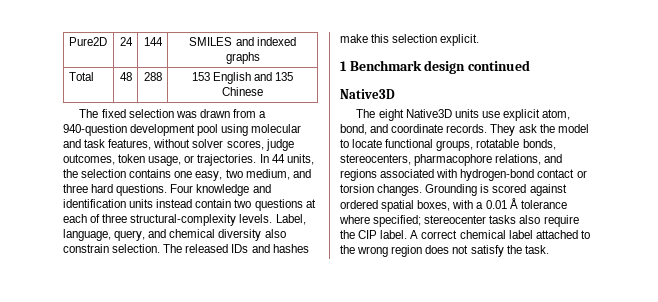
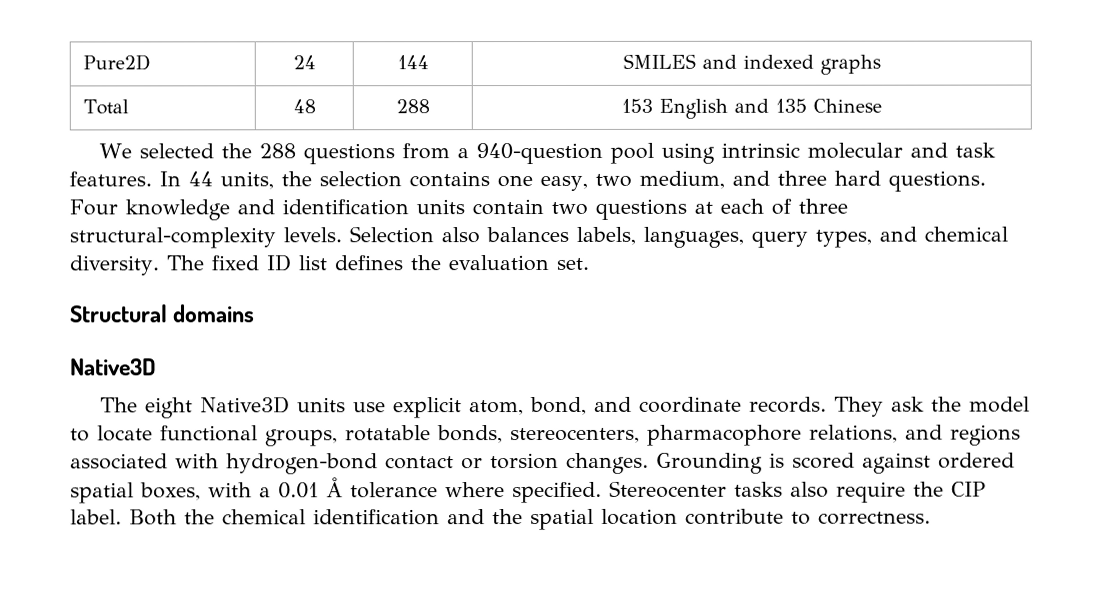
[79,109,230,118] The fixed selection was drawn -> [98,143,395,165] We selected the 288 questions
[130,124,196,136] development -> (603, 153) none
(249, 130) none -> [720,142,800,158] intrinsic
[108,139,294,151] [63,154,257,166] features, without solver scores, judge outcomes, token usage, or trajectories. -> [69,171,152,187] features.
[156,199,193,208] instead -> (465, 207) none
[275,214,306,225] [63,229,286,241] [63,244,309,253] [340,34,480,46] [340,60,530,74] Label, language, query, and chemical diversity also constrain selection. The released IDs and hashes make this selection explicit. // 1 Benchmark design continued -> [349,226,1008,248] [69,254,589,276] [70,304,256,323] Selection also balances labels, languages, query types, and chemical diversity. The fixed ID list defines the evaluation set. // Structural domains
[373,215,487,227] specified; stereocenter -> [512,480,727,504] specified. Stereocenter
[410,230,590,239] [340,245,549,257] A correct chemical label attached to the wrong region does not satisfy the task. -> [129,508,931,531] Both the chemical identification and the spatial location contribute to correctness.

